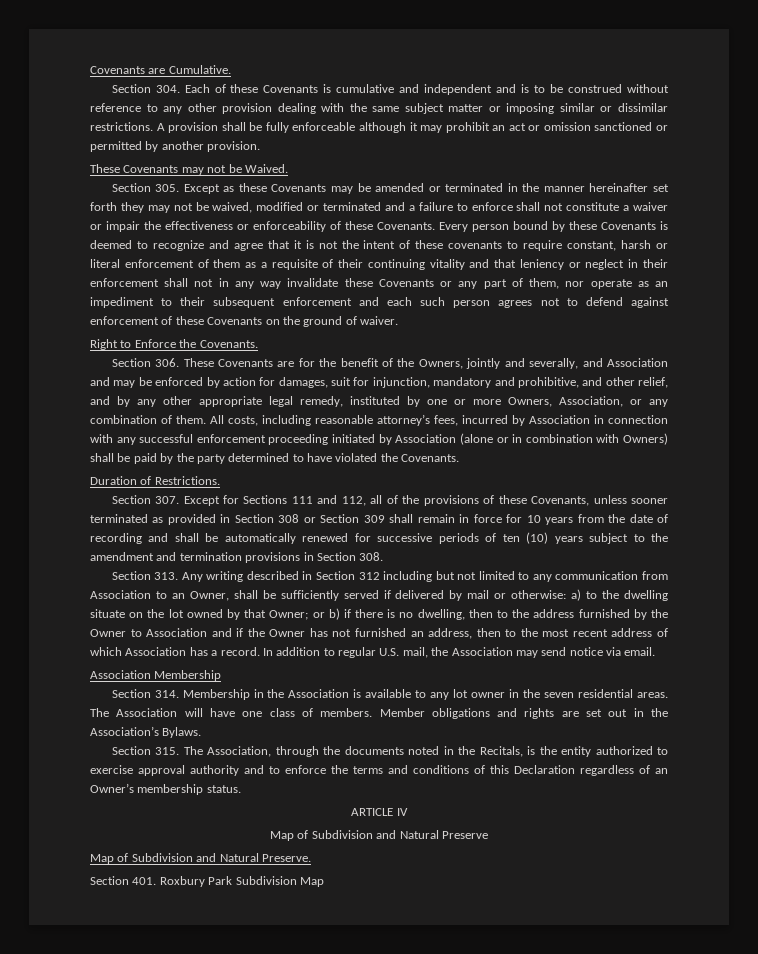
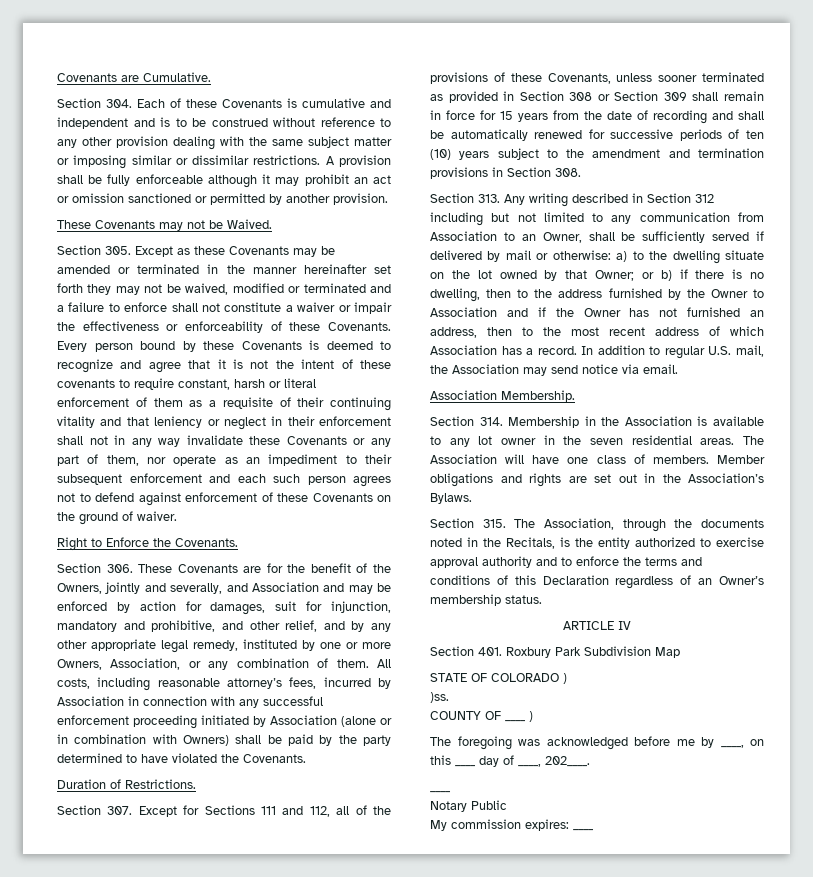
[526,515,541,523] 10 -> [500,111,513,120] 15
[154,670,222,681] Membership -> [501,390,575,402] Membership.
[270,830,488,841] [90,853,311,864] // Map of Subdivision and Natural Preserve // Map of Subdivision and Natural Preserve. -> (631, 625) none
(324, 882) none -> [430,673,567,684] [430,692,449,703] [430,711,501,720] [505,711,533,722] [430,736,764,750] [430,755,451,765] [455,755,590,767] [430,791,451,793] [430,800,507,812] [430,819,594,831] // STATE OF COLORADO ) // )ss. // COUNTY OF ____ ) // The foregoing was acknowledged before me by ____, on this ____ day of ____, 202____. // ____ // Notary Public // My commission expires: ____

